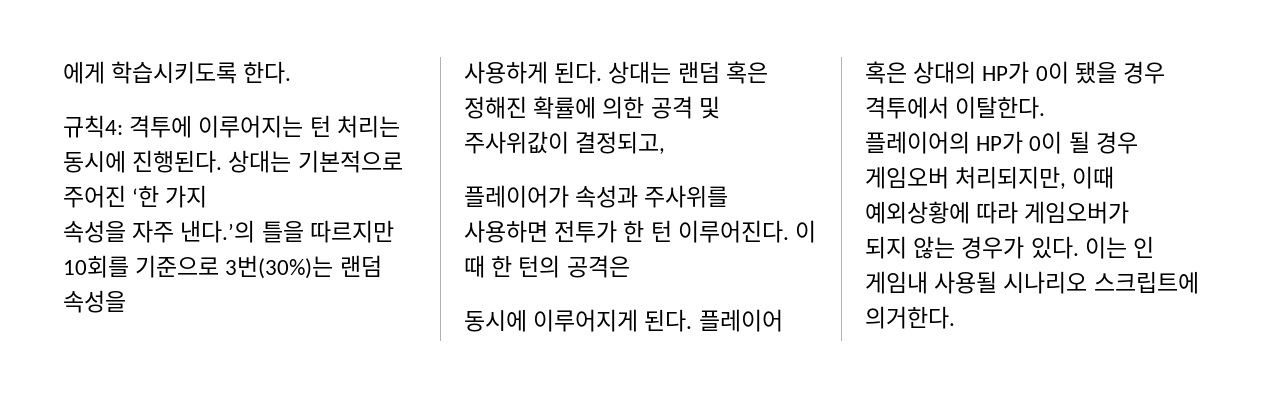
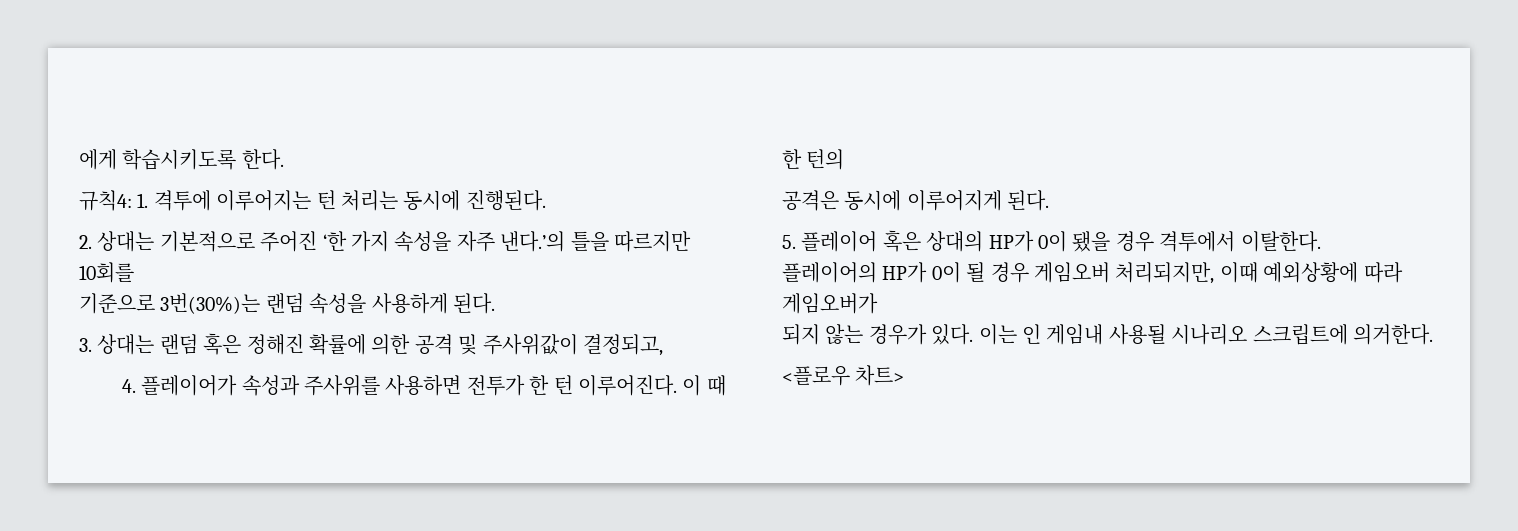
(123, 126) none -> [137,193,149,208] 1.
(223, 161) none -> [79,235,92,249] // 2.
(208, 196) // -> (389, 241) none
(129, 266) none -> (134, 272) //
(126, 301) // -> (367, 303) none
(603, 72) none -> [79,338,92,352] // 3.
(666, 142) none -> [121,379,136,393] 4.
(561, 266) none -> (845, 159) //
(630, 266) // -> (839, 200) none
(693, 320) none -> [782,235,796,249] // 5.
(955, 317) none -> [782,365,905,386] // <플로우 차트>

